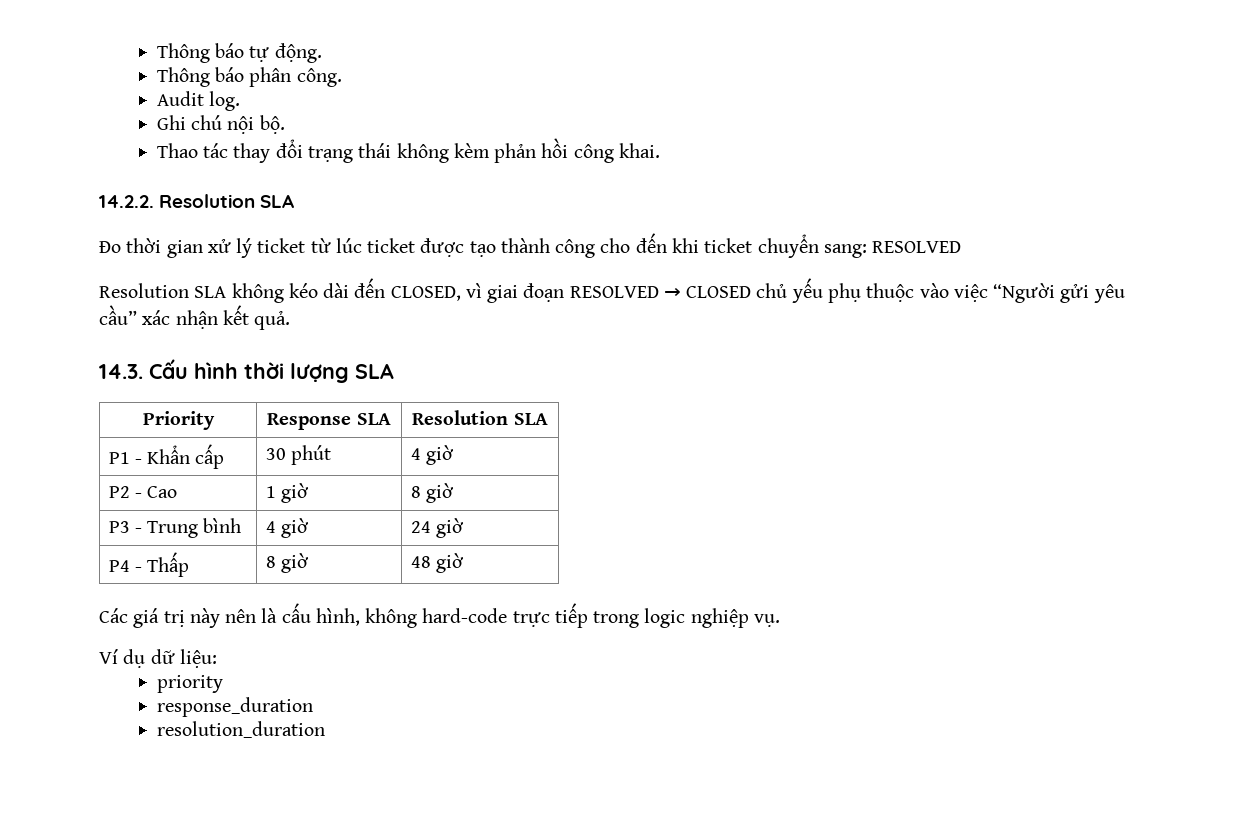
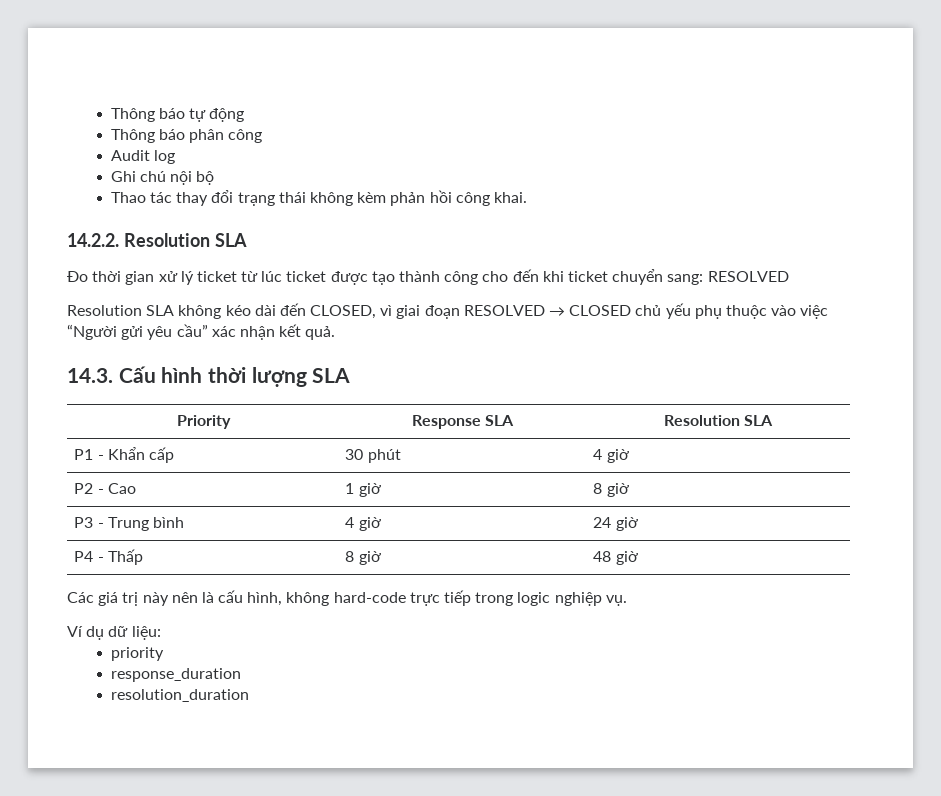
[274,43,322,63] động. -> [209,108,245,122] động
[296,68,342,87] công. -> [228,129,263,143] công
[209,91,241,111] log. -> [154,150,176,164] log
[259,115,285,134] bộ. -> [196,171,215,185] bộ

